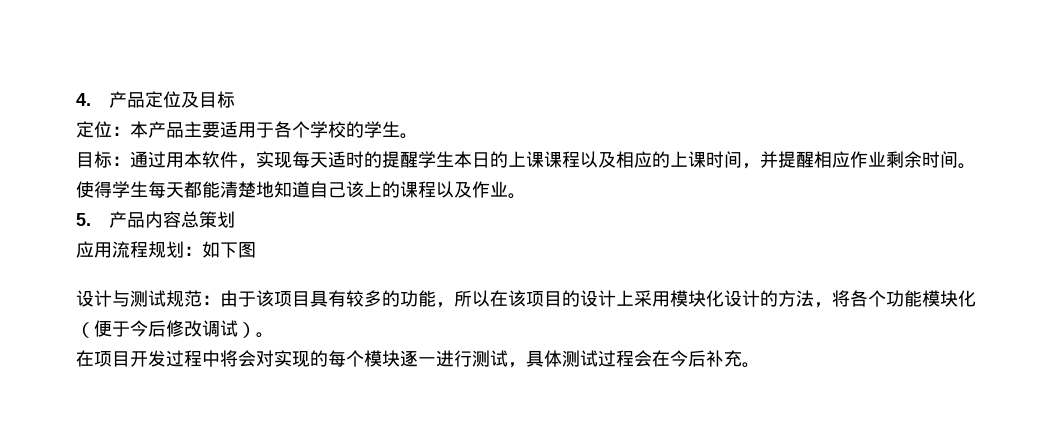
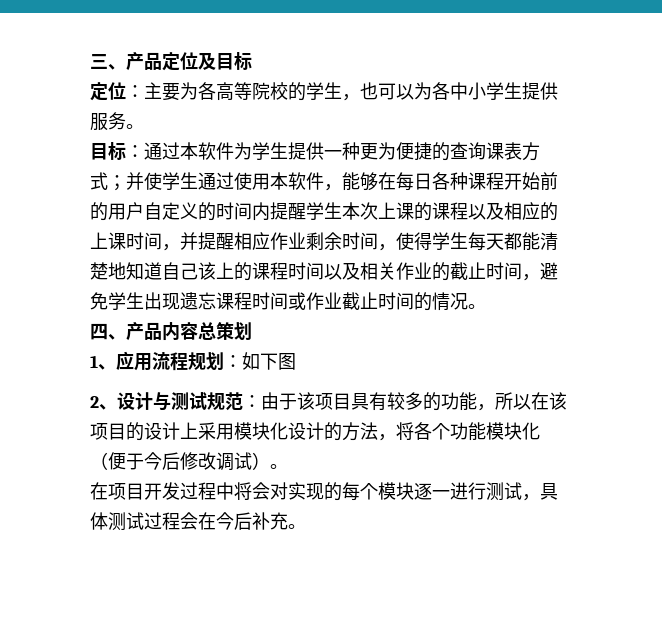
[76,93,91,106] 4. -> [90,54,126,70] 三、
[130,121,418,139] [76,151,382,169] 本产品主要适用于各个学校的学生。 // 目标：通过用本软件，实现每天适时的 -> [144,82,558,101] [90,112,144,131] [90,142,540,161] [90,172,558,191] [90,202,270,221] 主要为各高等院校的学生，也可以为各中小学生提供服务。 // 目标：通过本软件为学生提供一种更为便捷的查询课表方式；并使学生通过使用本软件，能够在每日各种课程开始前的用户自定义的时间内
[472,151,544,168] 日的上课 -> [360,202,432,221] 次上课的
[958,163,976,169] 。 -> [378,244,396,251] ，
[436,181,526,199] [76,213,91,226] 以及作业。 // 5. -> [288,262,558,281] [90,292,486,311] [90,323,126,340] 时间以及相关作业的截止时间，避免学生出现遗忘课程时间或作业截止时间的情况。 // 四、
(235, 219) none -> [90,355,116,370] 1、
(256, 250) none -> [90,396,117,410] 2、

